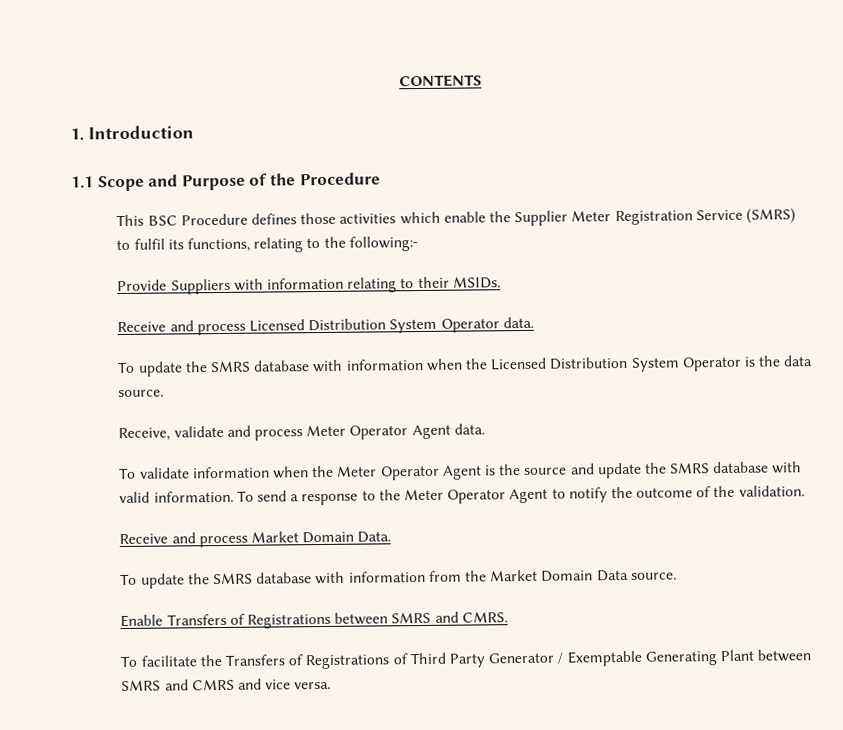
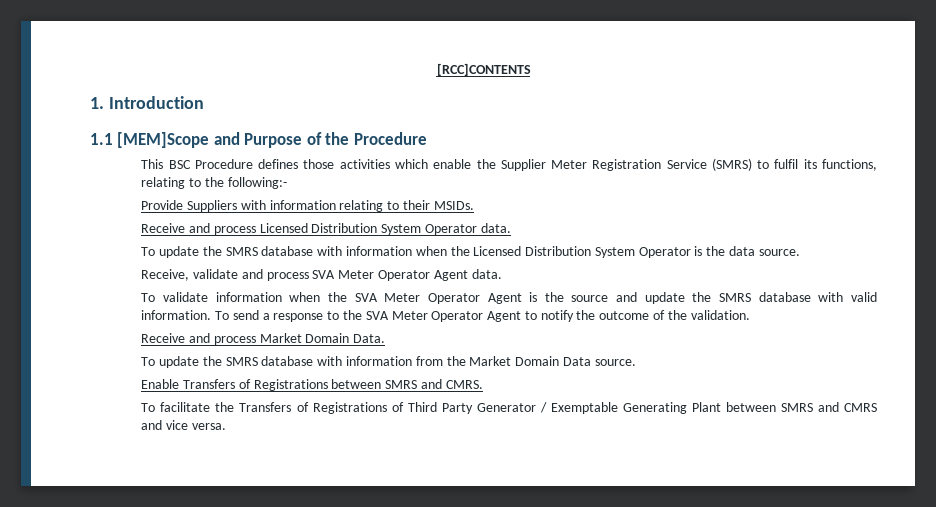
[398,74,482,88] CONTENTS -> [436,63,531,76] [RCC]CONTENTS
[97,175,145,192] Scope -> [117,132,210,148] [MEM]Scope
(304, 435) none -> [312,270,336,279] SVA
(335, 471) none -> [354,293,378,302] SVA
(401, 495) none -> [365,311,389,320] SVA

